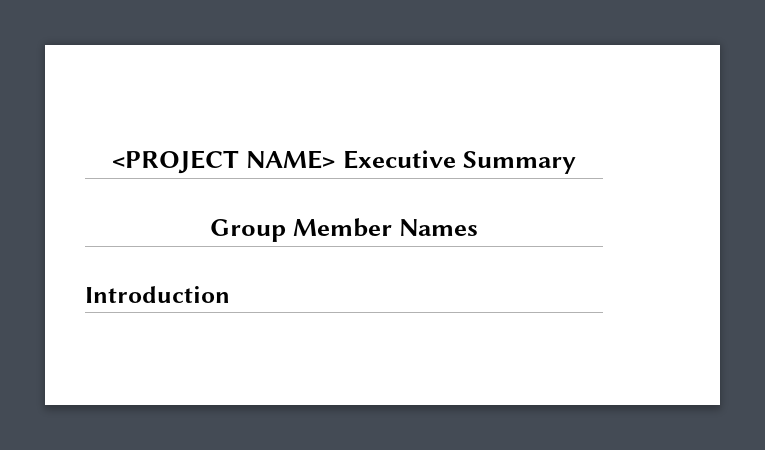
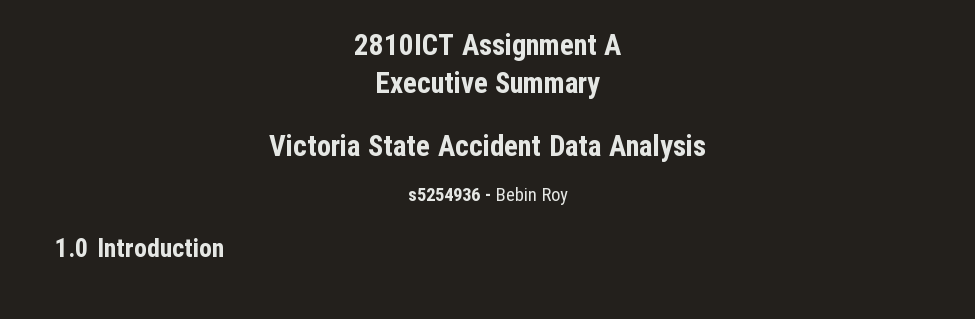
[112,150,336,174] <PROJECT NAME> -> [353,33,623,61] 2810ICT Assignment A //
[209,218,479,242] Group Member Names // -> [269,134,706,162] [407,187,568,205] [55,238,88,257] Victoria State Accident Data Analysis // s5254936 - Bebin Roy // 1.0

